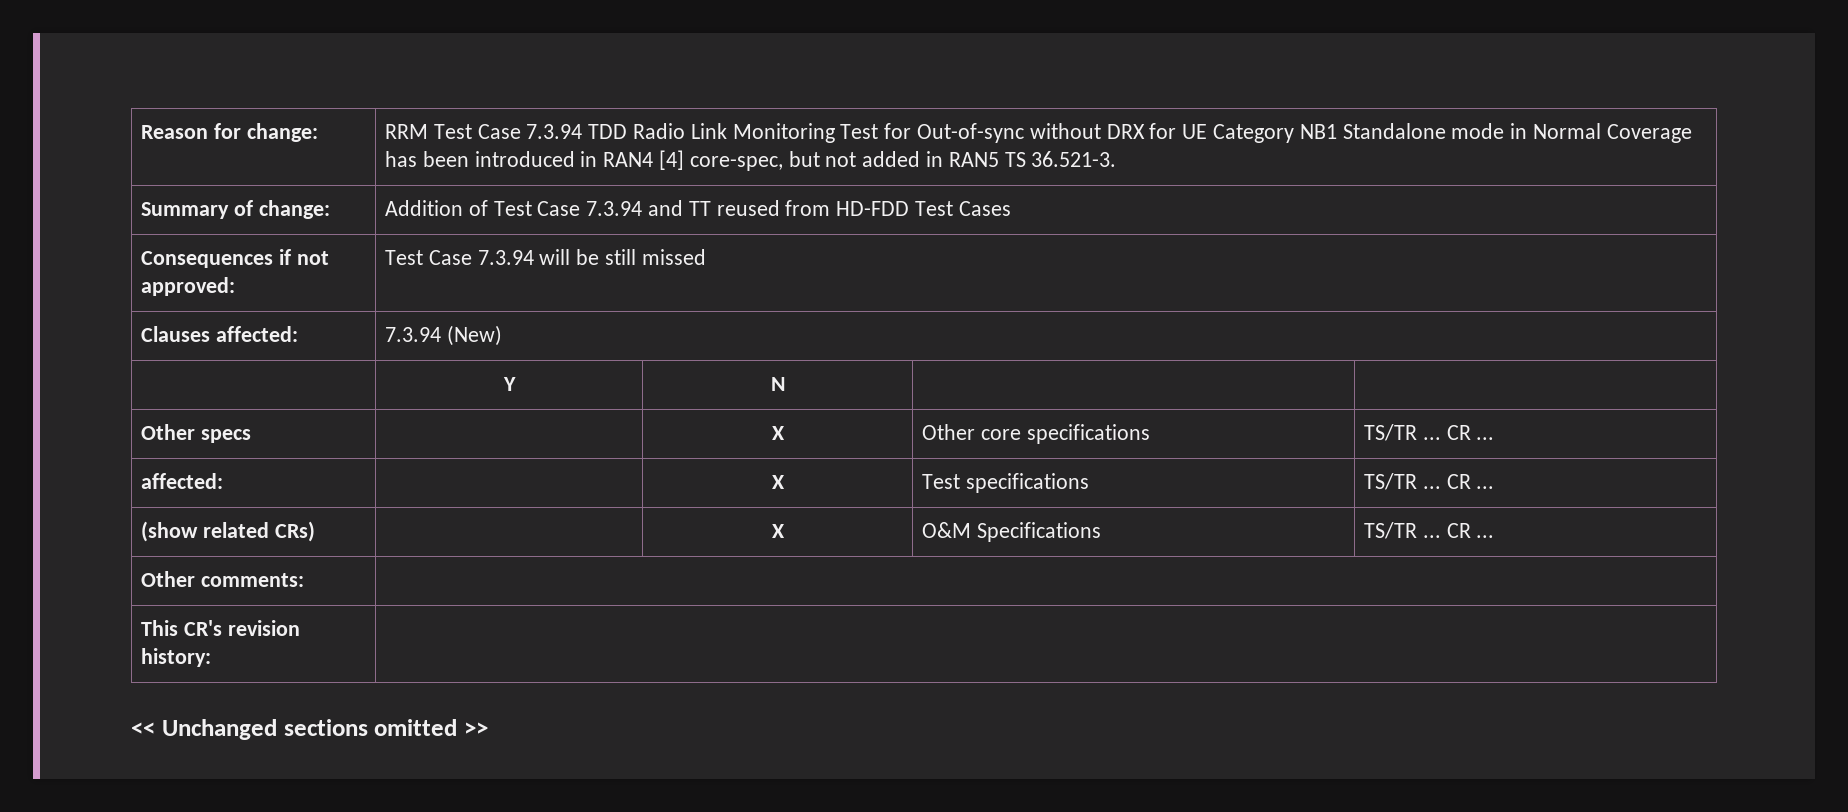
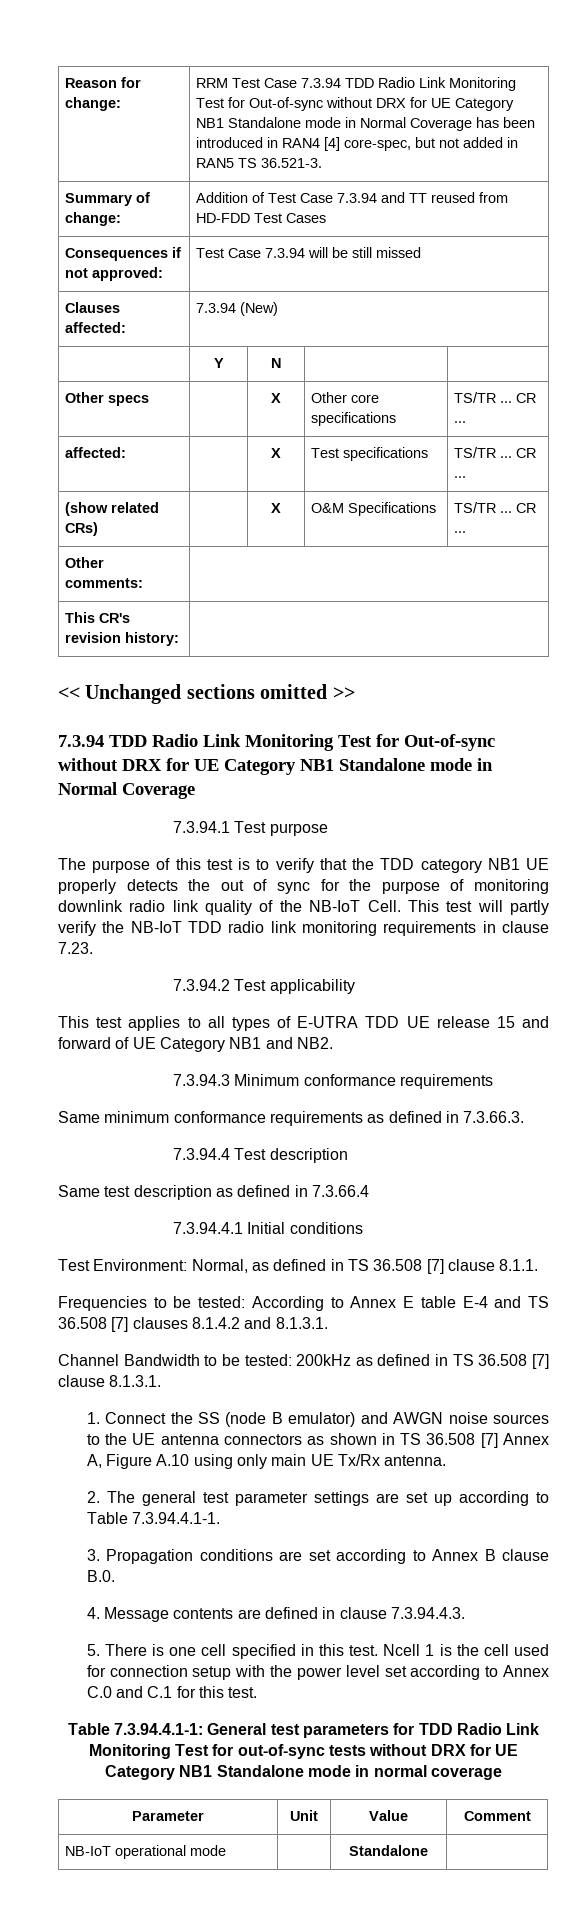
(488, 729) none -> [58,734,495,751] [58,758,493,775] [58,782,195,799] [173,821,328,836] [58,858,549,873] [58,879,549,894] [58,900,550,915] [58,921,549,936] [58,942,93,954] [173,979,355,994] [58,1016,549,1031] [58,1037,333,1052] [173,1074,494,1089] [58,1111,525,1126] [173,1148,348,1163] [58,1185,369,1200] [173,1222,363,1234] [58,1259,539,1274] [58,1296,550,1311] [58,1317,328,1332] [58,1354,549,1369] [58,1375,162,1387] [86,1412,549,1427] [86,1433,549,1448] [86,1454,447,1469] [86,1491,550,1506] [86,1512,221,1524] [86,1549,549,1564] [86,1570,115,1582] [86,1607,466,1622] [86,1644,549,1659] [86,1665,549,1680] [86,1686,258,1698] [67,1723,540,1738] [88,1744,519,1759] [105,1765,502,1780] [132,1811,204,1821] [290,1810,318,1821] [369,1810,408,1821] [463,1811,531,1821] [65,1845,227,1859] [349,1845,428,1856] // 7.3.94 TDD Radio Link Monitoring Test for Out-of-sync without DRX for UE Category NB1 Standalone mode in Normal Coverage // 7.3.94.1 Test purpose // The purpose of this test is to verify that the TDD category NB1 UE properly detects the out of sync for the purpose of monitoring downlink radio link quality of the NB-IoT Cell. This test will partly verify the NB-IoT TDD radio link monitoring requirements in clause 7.23. // 7.3.94.2 Test applicability // This test applies to all types of E-UTRA TDD UE release 15 and forward of UE Category NB1 and NB2. // 7.3.94.3 Minimum conformance requirements // Same minimum conformance requirements as defined in 7.3.66.3. // 7.3.94.4 Test description // Same test description as defined in 7.3.66.4 // 7.3.94.4.1 Initial conditions // Test Environment: Normal, as defined in TS 36.508 [7] clause 8.1.1. // Frequencies to be tested: According to Annex E table E-4 and TS 36.508 [7] clauses 8.1.4.2 and 8.1.3.1. // Channel Bandwidth to be tested: 200kHz as defined in TS 36.508 [7] clause 8.1.3.1. // 1. Connect the SS (node B emulator) and AWGN noise sources to the UE antenna connectors as shown in TS 36.508 [7] Annex A, Figure A.10 using only main UE Tx/Rx antenna. // 2. The general test parameter settings are set up according to Table 7.3.94.4.1-1. // 3. Propagation conditions are set according to Annex B clause B.0. // 4. Message contents are defined in clause 7.3.94.4.3. // 5. There is one cell specified in this test. Ncell 1 is the cell used for connection setup with the power level set according to Annex C.0 and C.1 for this test. // Table 7.3.94.4.1-1: General test parameters for TDD Radio Link Monitoring Test for out-of-sync tests without DRX for UE Category NB1 Standalone mode in normal coverage // Parameter | Unit | Value | Comment // NB-IoT operational mode | | Standalone |

